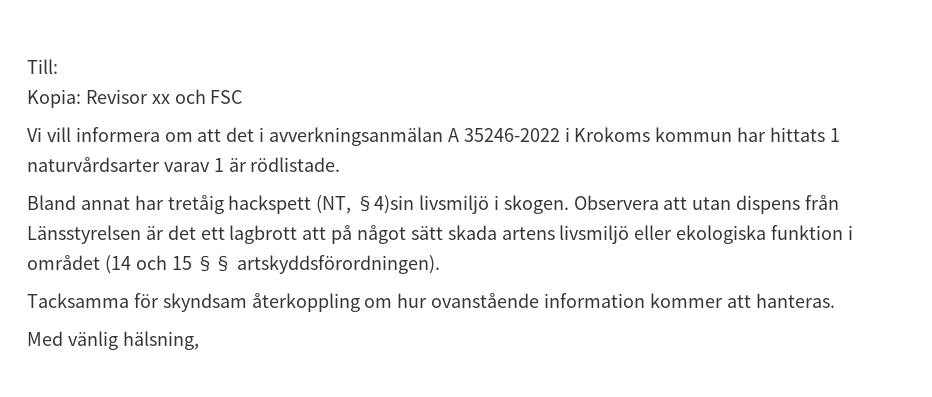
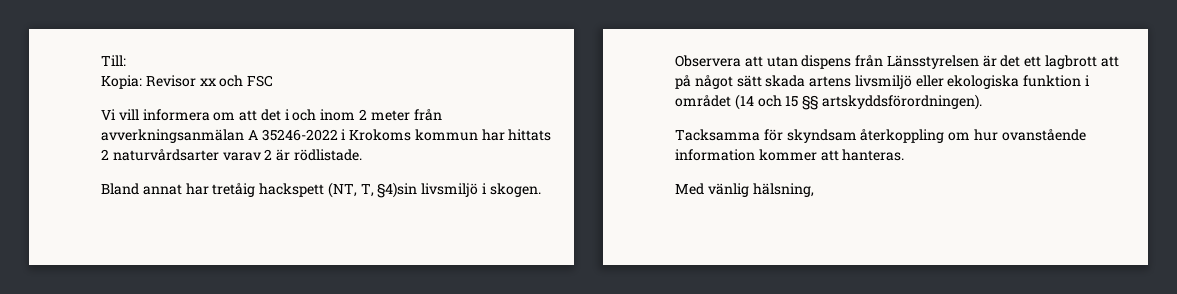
(265, 134) none -> [292,109,442,121] och inom 2 meter från
[829,128,840,142] 1 -> [101,149,109,160] 2
[213,158,224,172] 1 -> [264,149,273,160] 2
(352, 204) none -> [360,184,374,197] T,

